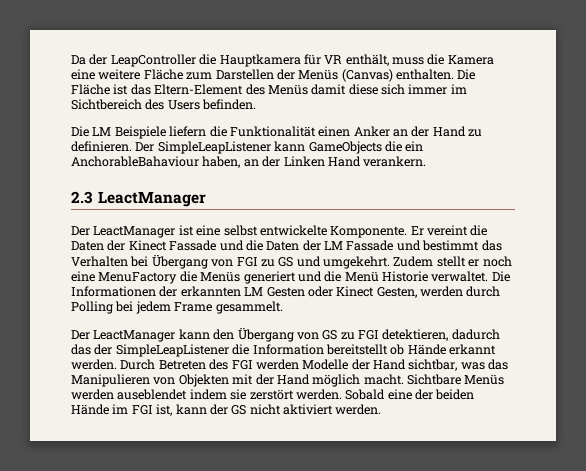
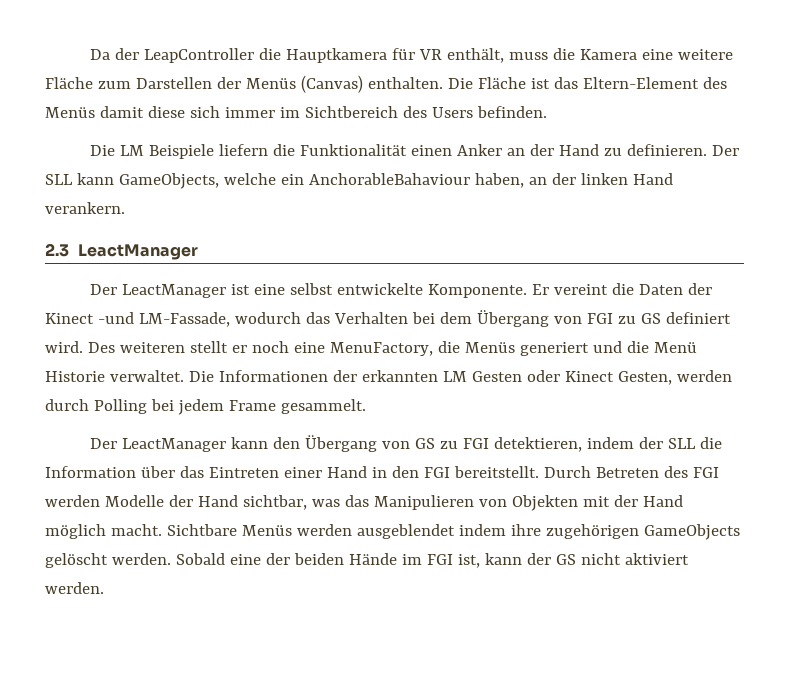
[157,141,402,154] SimpleLeapListener kann GameObjects die -> [45,173,276,189] SLL kann GameObjects, welche
[283,156,325,167] Linken -> [580,173,628,185] linken
[169,240,480,251] Fassade und die Daten der LM Fassade und bestimmt -> [97,312,301,327] -und LM-Fassade, wodurch
(149, 261) none -> [439,312,472,324] dem
[296,256,434,269] und umgekehrt. Zudem -> [665,312,731,324] [45,341,185,353] definiert wird. Des weiteren
[98,272,178,284] MenuFactory -> [329,342,433,356] MenuFactory,
[451,329,500,340] [71,344,496,357] [71,359,117,370] dadurch das der SimpleLeapListener die Information bereitstellt ob Hände erkannt werden. -> [586,437,722,449] [45,466,539,478] indem der SLL die Information über das Eintreten einer Hand in den FGI bereitstellt.
[117,389,294,400] auseblendet indem sie zerstört -> [356,524,740,540] [45,553,108,568] ausgeblendet indem ihre zugehörigen GameObjects gelöscht

